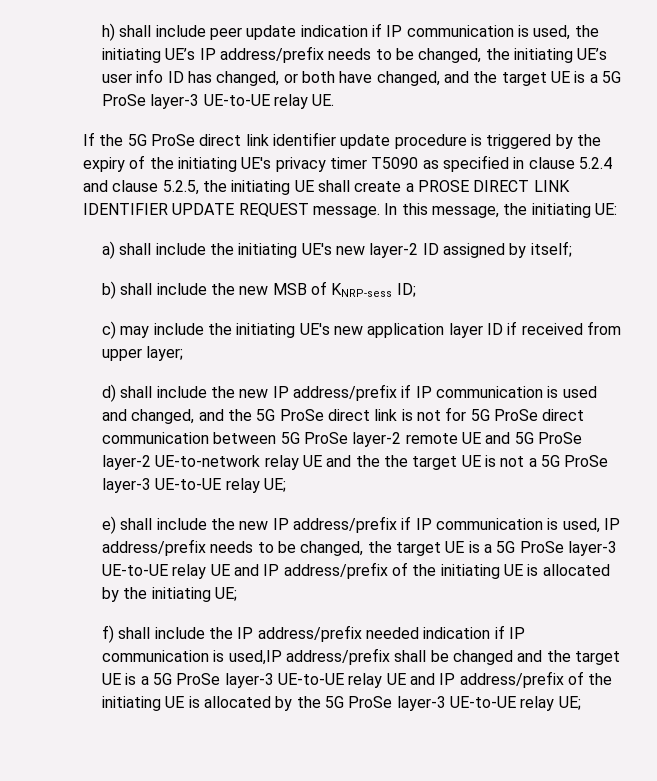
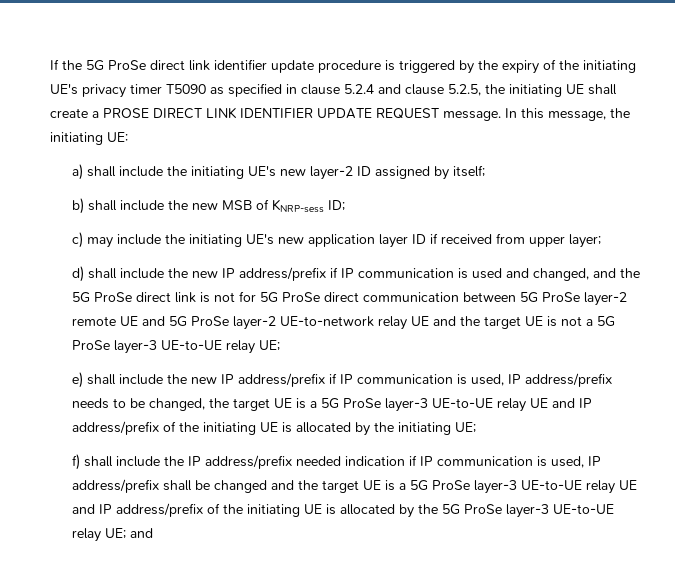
[102,23,599,41] [102,46,608,63] [102,69,621,86] [102,94,335,109] h) shall include peer update indication if IP communication is used, the initiating UE’s IP address/prefix needs to be changed, the initiating UE’s user info ID has changed, or both have changed, and the target UE is a 5G ProSe layer-3 UE-to-UE relay UE. // -> (50, 64) none
[384,455,409,467] the -> (481, 321) none
[228,650,282,665] used,IP -> [551,456,602,468] used, IP
(581, 703) none -> [130,528,154,538] and

